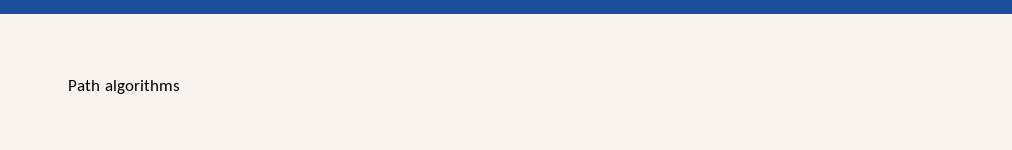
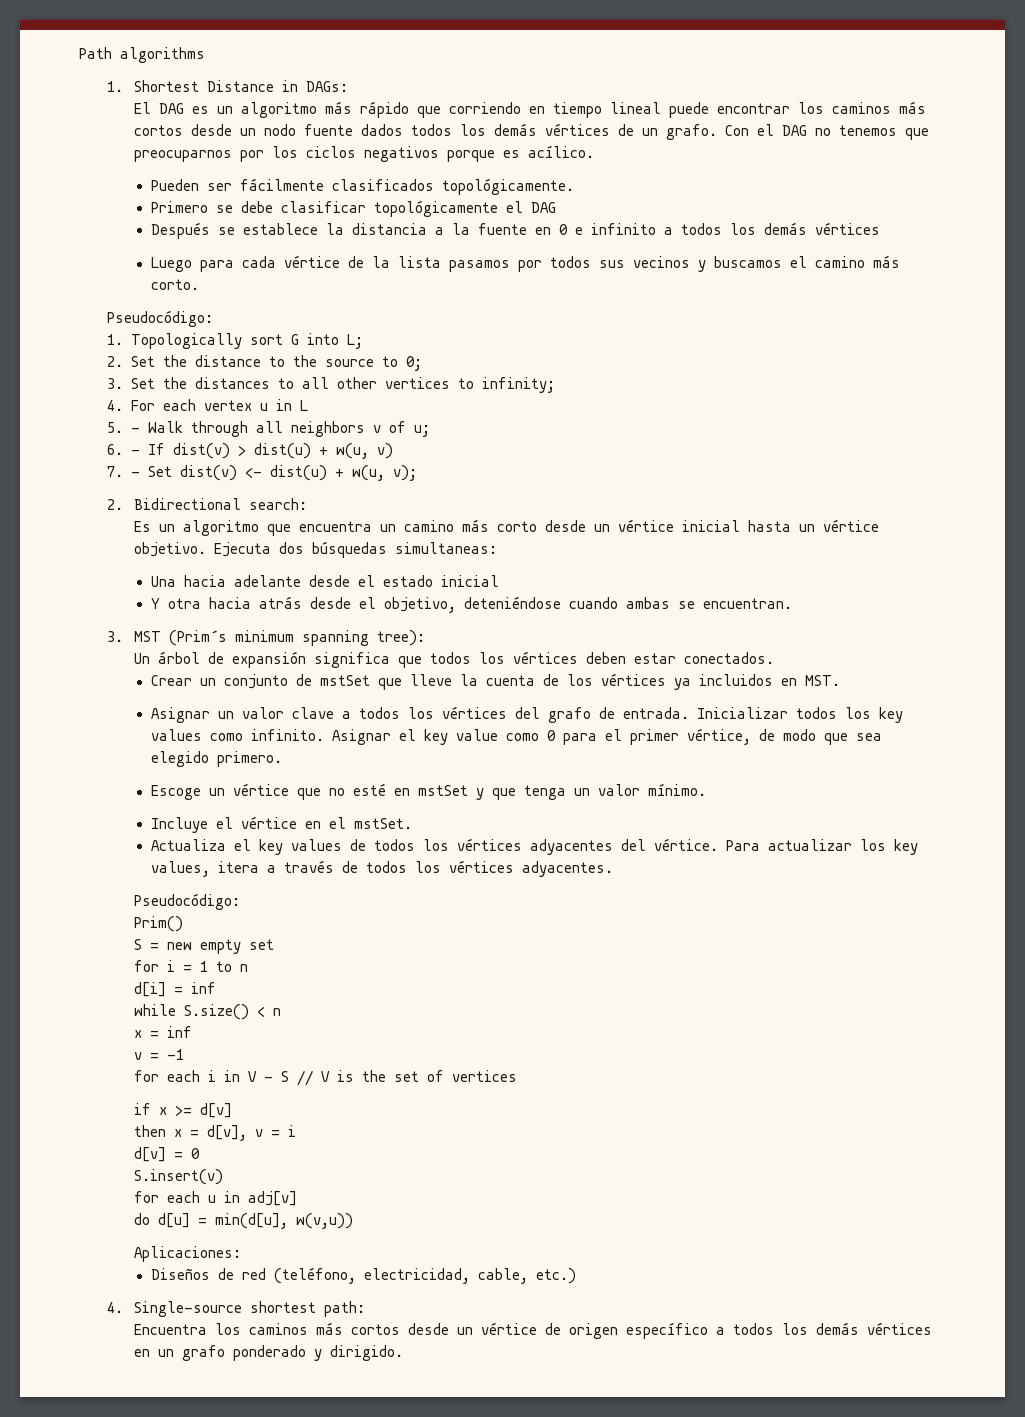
(180, 87) none -> [106,80,349,92] [134,101,927,118] [134,123,930,140] [134,145,595,162] [150,178,574,195] [150,200,556,217] [150,222,880,239] [150,255,900,272] [150,279,199,290] [106,310,213,327] [106,333,363,349] [106,355,422,371] [106,377,555,393] [106,399,308,411] [106,421,430,437] [106,443,393,459] [106,465,417,481] [106,498,308,510] [134,519,880,536] [134,541,498,558] [150,575,499,587] [150,596,792,613] [106,630,426,646] [134,651,775,668] [150,673,840,690] [150,706,903,723] [150,728,882,745] [150,751,282,767] [150,783,706,800] [150,816,412,833] [150,838,918,855] [150,860,613,877] [134,893,241,910] [134,916,184,932] [134,939,275,954] [134,960,249,972] [134,982,217,997] [134,1004,282,1020] [134,1026,193,1038] [134,1049,185,1060] [134,1070,518,1086] [134,1103,233,1118] [134,1125,297,1141] [134,1147,201,1162] [134,1169,224,1185] [134,1191,298,1206] [134,1213,354,1229] [134,1246,242,1262] [150,1267,576,1284] [106,1301,366,1317] [134,1322,933,1339] [134,1345,404,1361] // 1. Shortest Distance in DAGs: // El DAG es un algoritmo más rápido que corriendo en tiempo lineal puede encontrar los caminos más cortos desde un nodo fuente dados todos los demás vértices de un grafo. Con el DAG no tenemos que preocuparnos por los ciclos negativos porque es acílico. // Pueden ser fácilmente clasificados topológicamente. // Primero se debe clasificar topológicamente el DAG // Después se establece la distancia a la fuente en 0 e infinito a todos los demás vértices // Luego para cada vértice de la lista pasamos por todos sus vecinos y buscamos el camino más corto. // Pseudocódigo: // 1. Topologically sort G into L; // 2. Set the distance to the source to 0; // 3. Set the distances to all other vertices to infinity; // 4. For each vertex u in L // 5. - Walk through all neighbors v of u; // 6. - If dist(v) > dist(u) + w(u, v) // 7. - Set dist(v) <- dist(u) + w(u, v); // 2. Bidirectional search: // Es un algoritmo que encuentra un camino más corto desde un vértice inicial hasta un vértice objetivo. Ejecuta dos búsquedas simultaneas: // Una hacia adelante desde el estado inicial // Y otra hacia atrás desde el objetivo, deteniéndose cuando ambas se encuentran. // 3. MST (Prim´s minimum spanning tree): // Un árbol de expansión significa que todos los vértices deben estar conectados. // Crear un conjunto de mstSet que lleve la cuenta de los vértices ya incluidos en MST. // Asignar un valor clave a todos los vértices del grafo de entrada. Inicializar todos los key values como infinito. Asignar el key value como 0 para el primer vértice, de modo que sea elegido primero. // Escoge un vértice que no esté en mstSet y que tenga un valor mínimo. // Incluye el vértice en el mstSet. // Actualiza el key values de todos los vértices adyacentes del vértice. Para actualizar los key values, itera a través de todos los vértices adyacentes. // Pseudocódigo: // Prim() // S = new empty set // for i = 1 to n // d[i] = inf // while S.size() < n // x = inf // v = -1 // for each i in V - S // V is the set of vertices // if x >= d[v] // then x = d[v], v = i // d[v] = 0 // S.insert(v) // for each u in adj[v] // do d[u] = min(d[u], w(v,u)) // Aplicaciones: // Diseños de red (teléfono, electricidad, cable, etc.) // 4. Single-source shortest path: // Encuentra los caminos más cortos desde un vértice de origen específico a todos los demás vértices en un grafo ponderado y dirigido.

